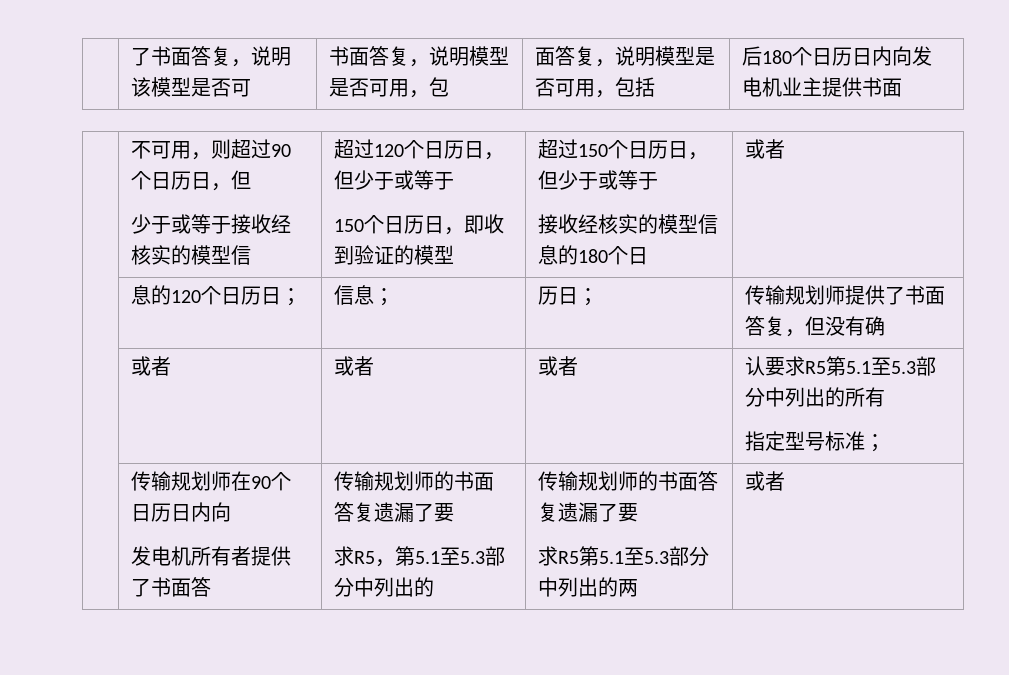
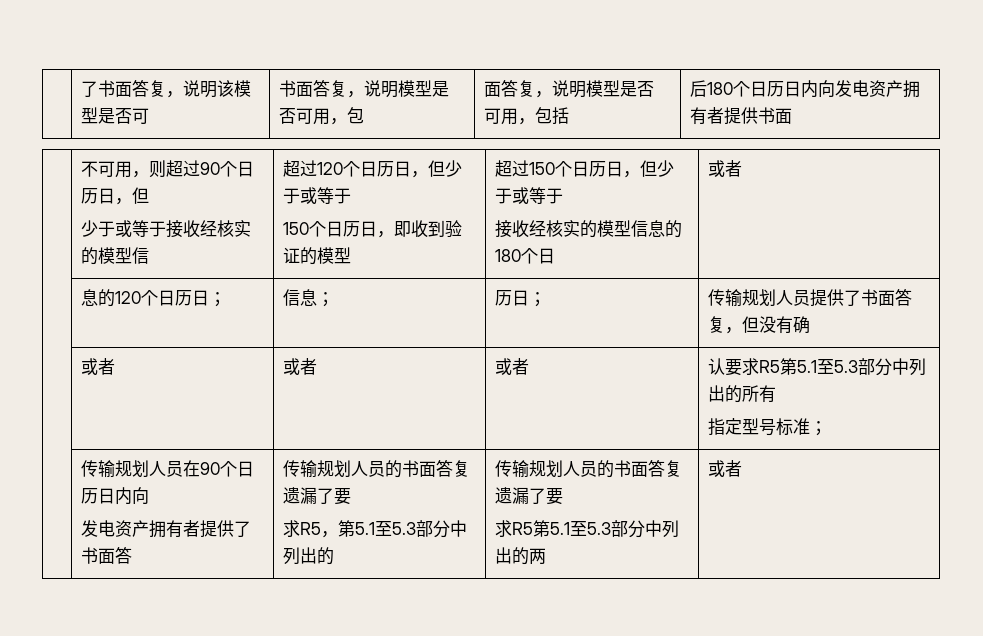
[762,77,823,97] 机业主 -> [869,80,921,98] [690,107,725,125] 资产拥有者
[825,285,846,305] 师 -> [776,290,811,306] 人员
[211,471,232,491] 师 -> [149,461,184,477] 人员
[171,546,212,566] 机所 -> [115,520,167,538] 资产拥
[414,471,435,491] 师 -> [351,461,386,477] 人员
[618,471,639,491] 师 -> [563,461,598,477] 人员

